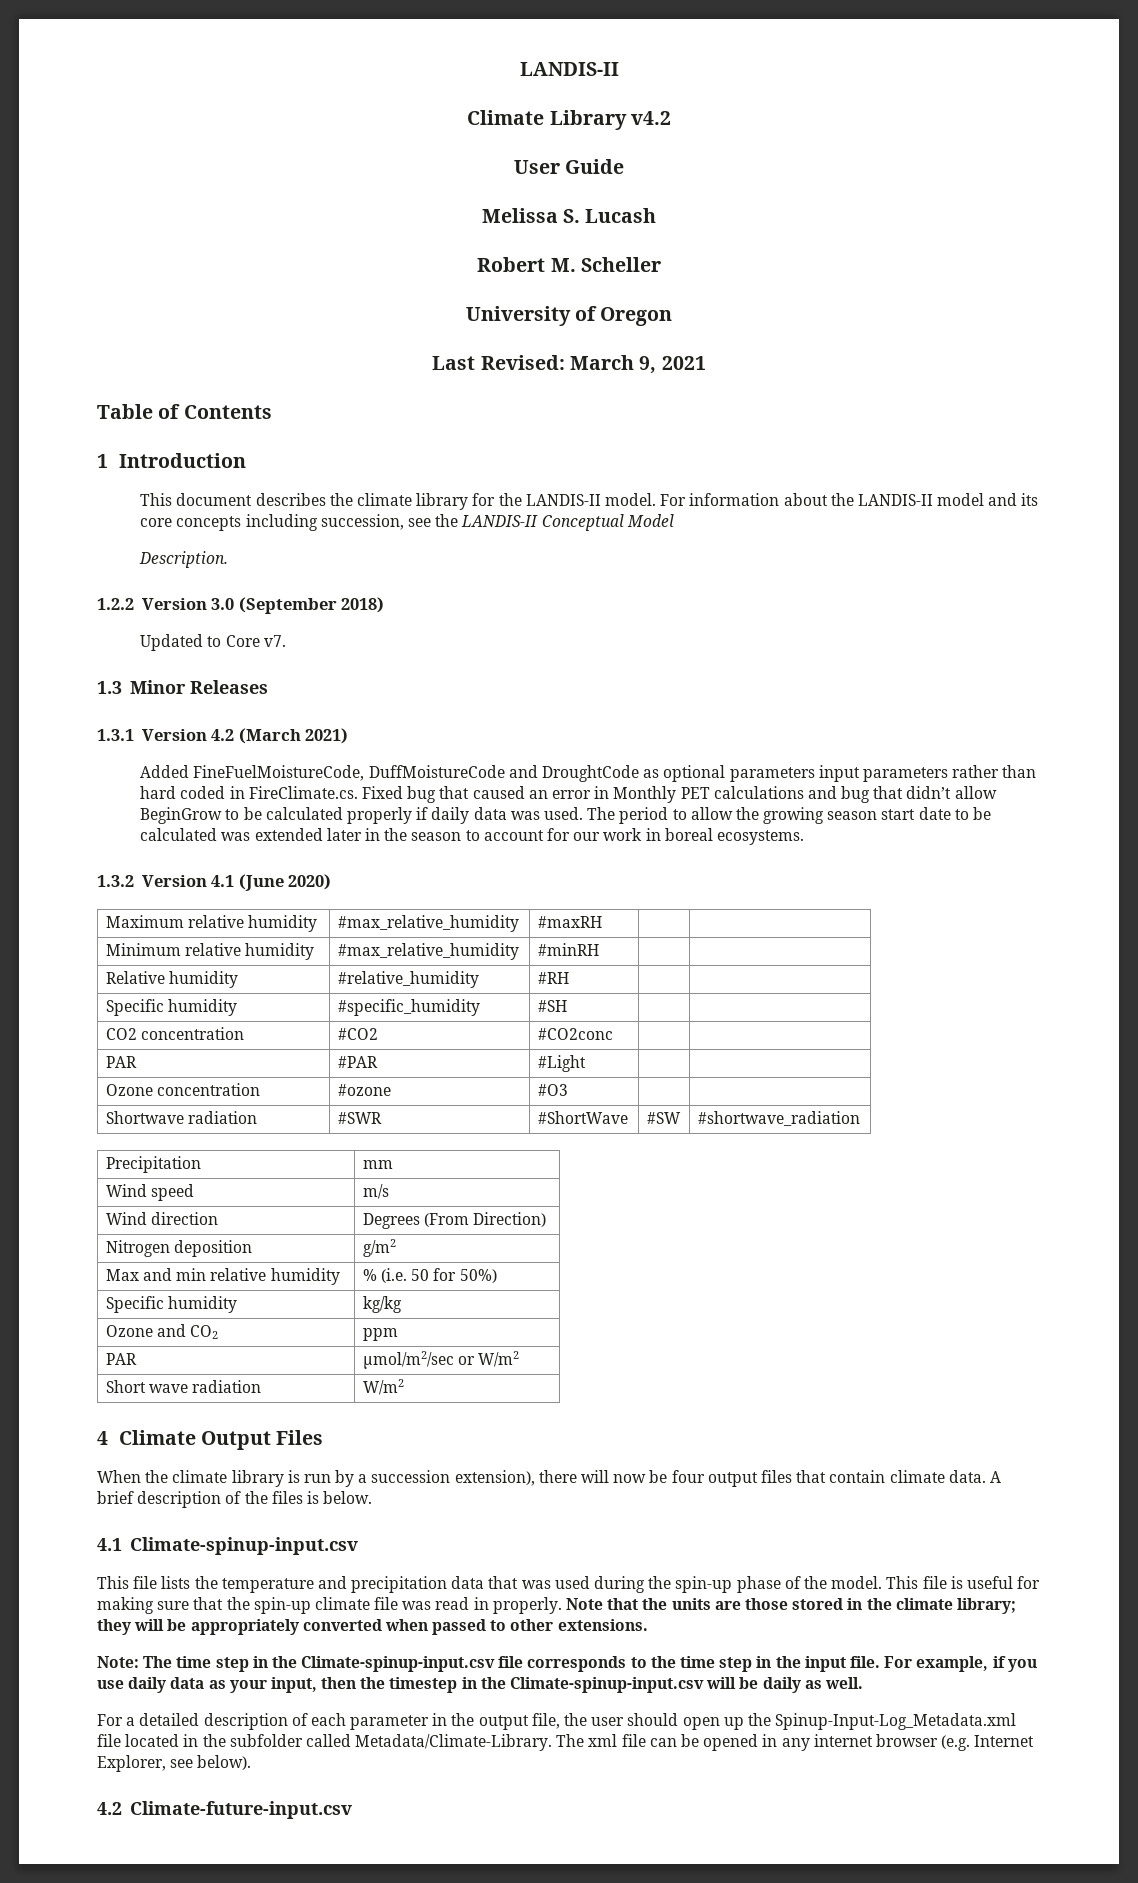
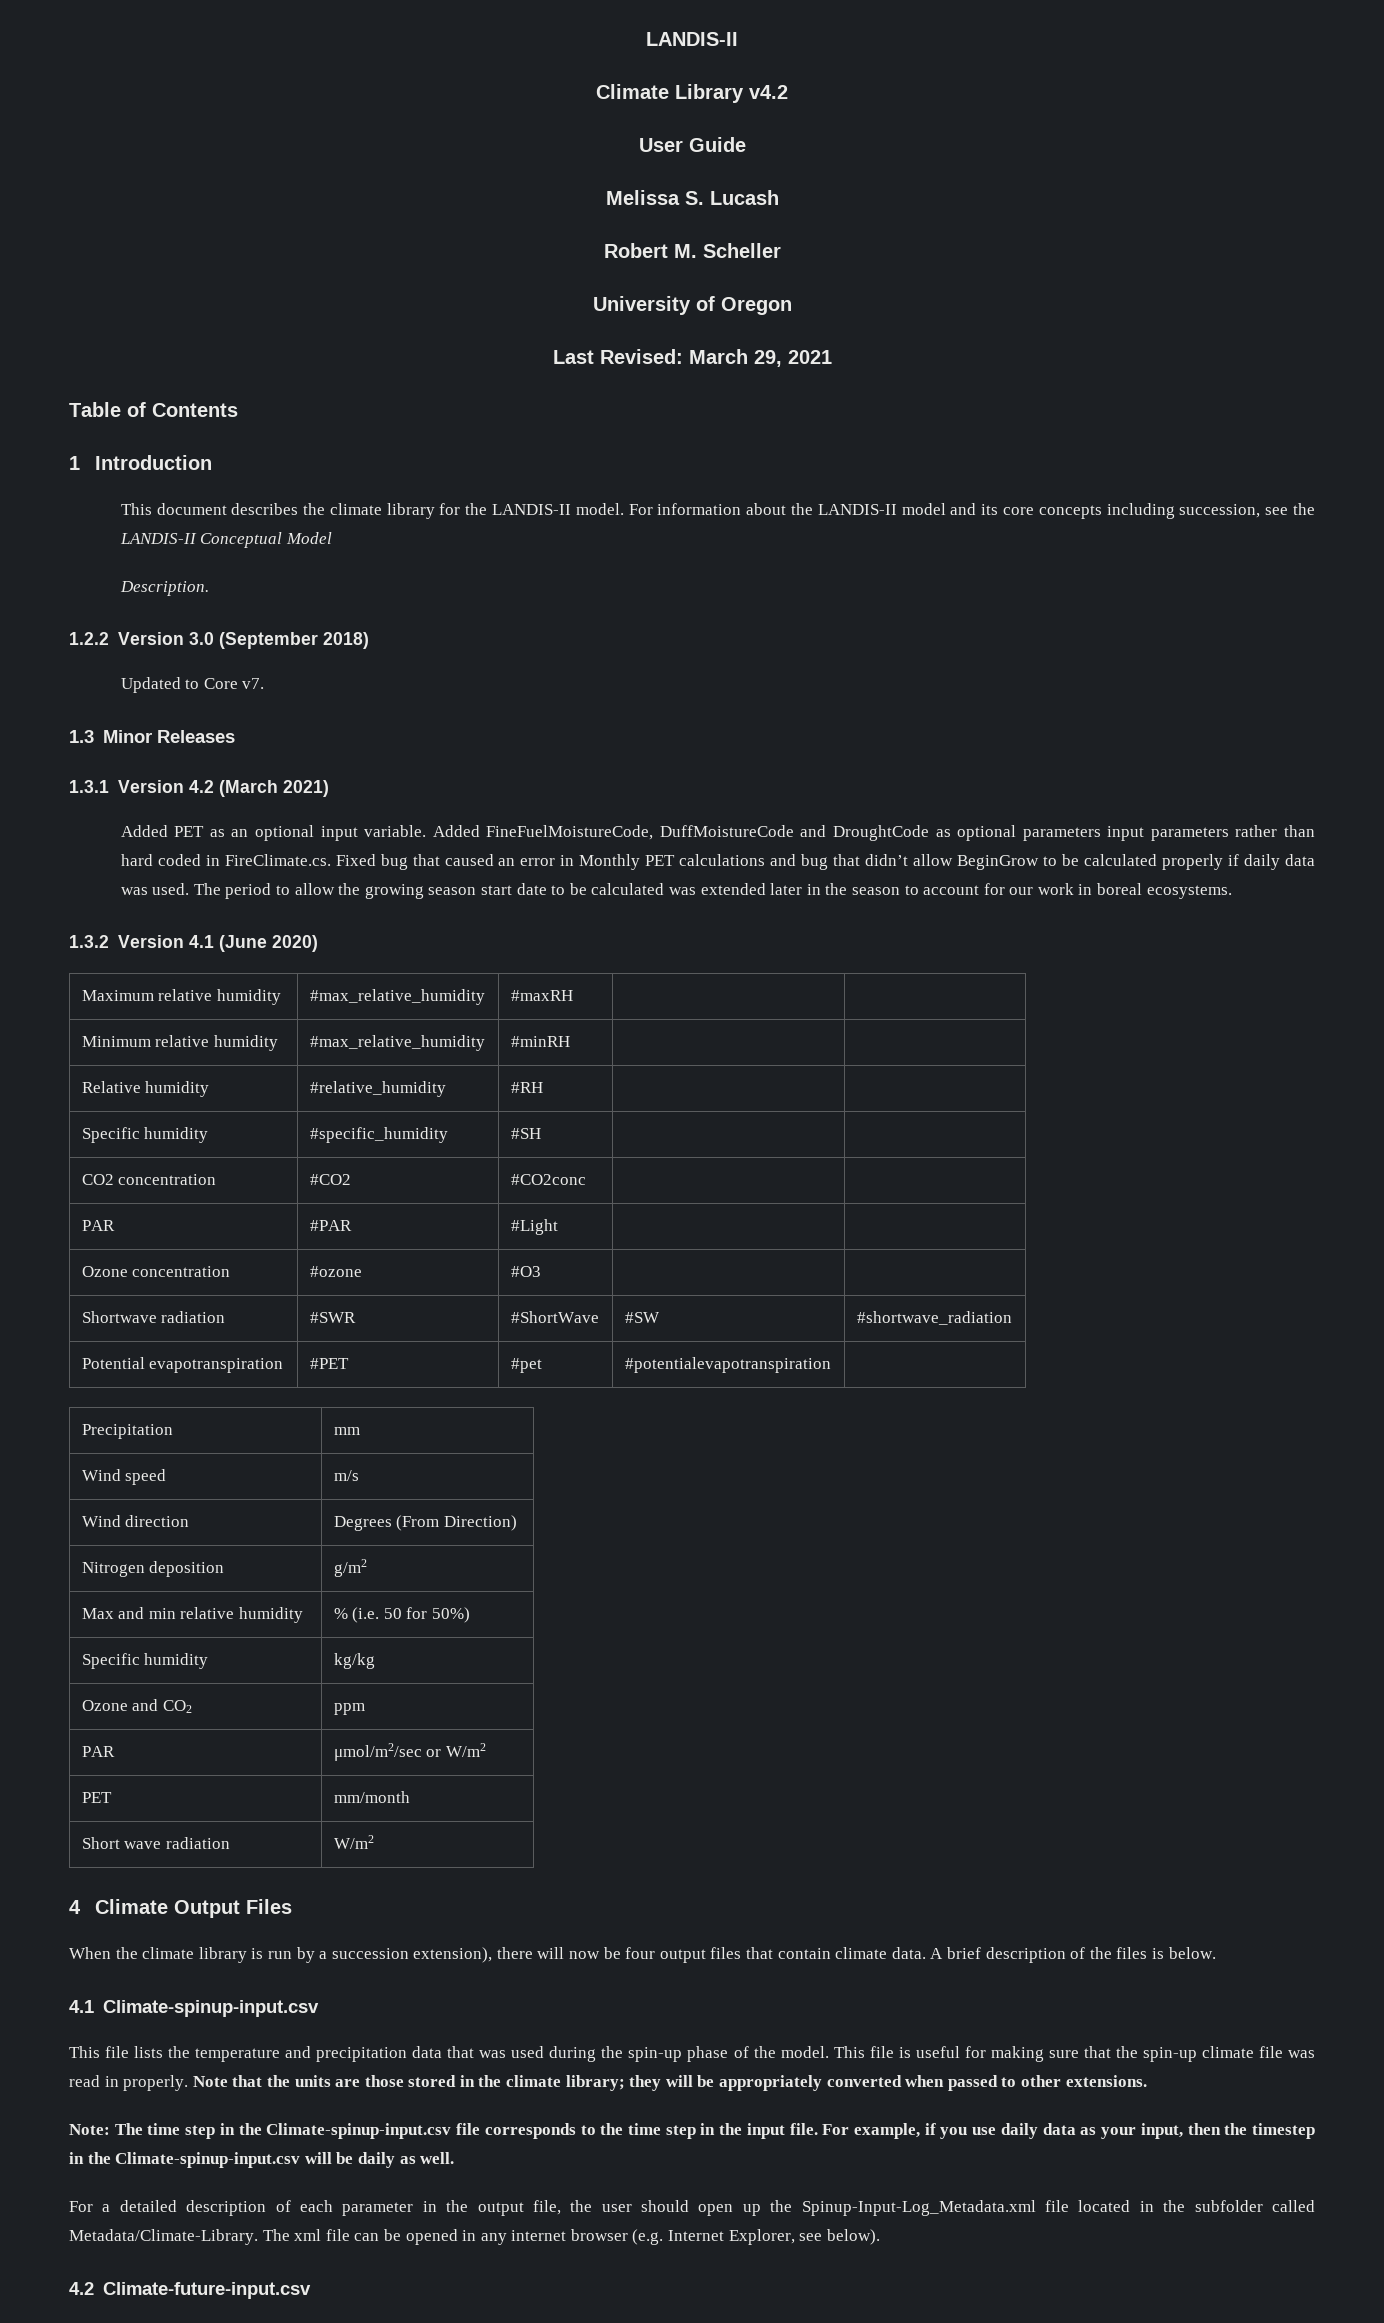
[639,356,657,374] 9, -> [753,350,782,367] 29,
(190, 771) none -> [174,825,480,841] PET as an optional input variable. Added
(860, 1118) none -> [81,1357,284,1373] [309,1358,349,1369] [510,1358,542,1373] [624,1357,831,1373] // Potential evapotranspiration | #PET | #pet | #potentialevapotranspiration |
(520, 1359) none -> [81,1792,112,1803] [333,1791,410,1803] // PET | mm/month

